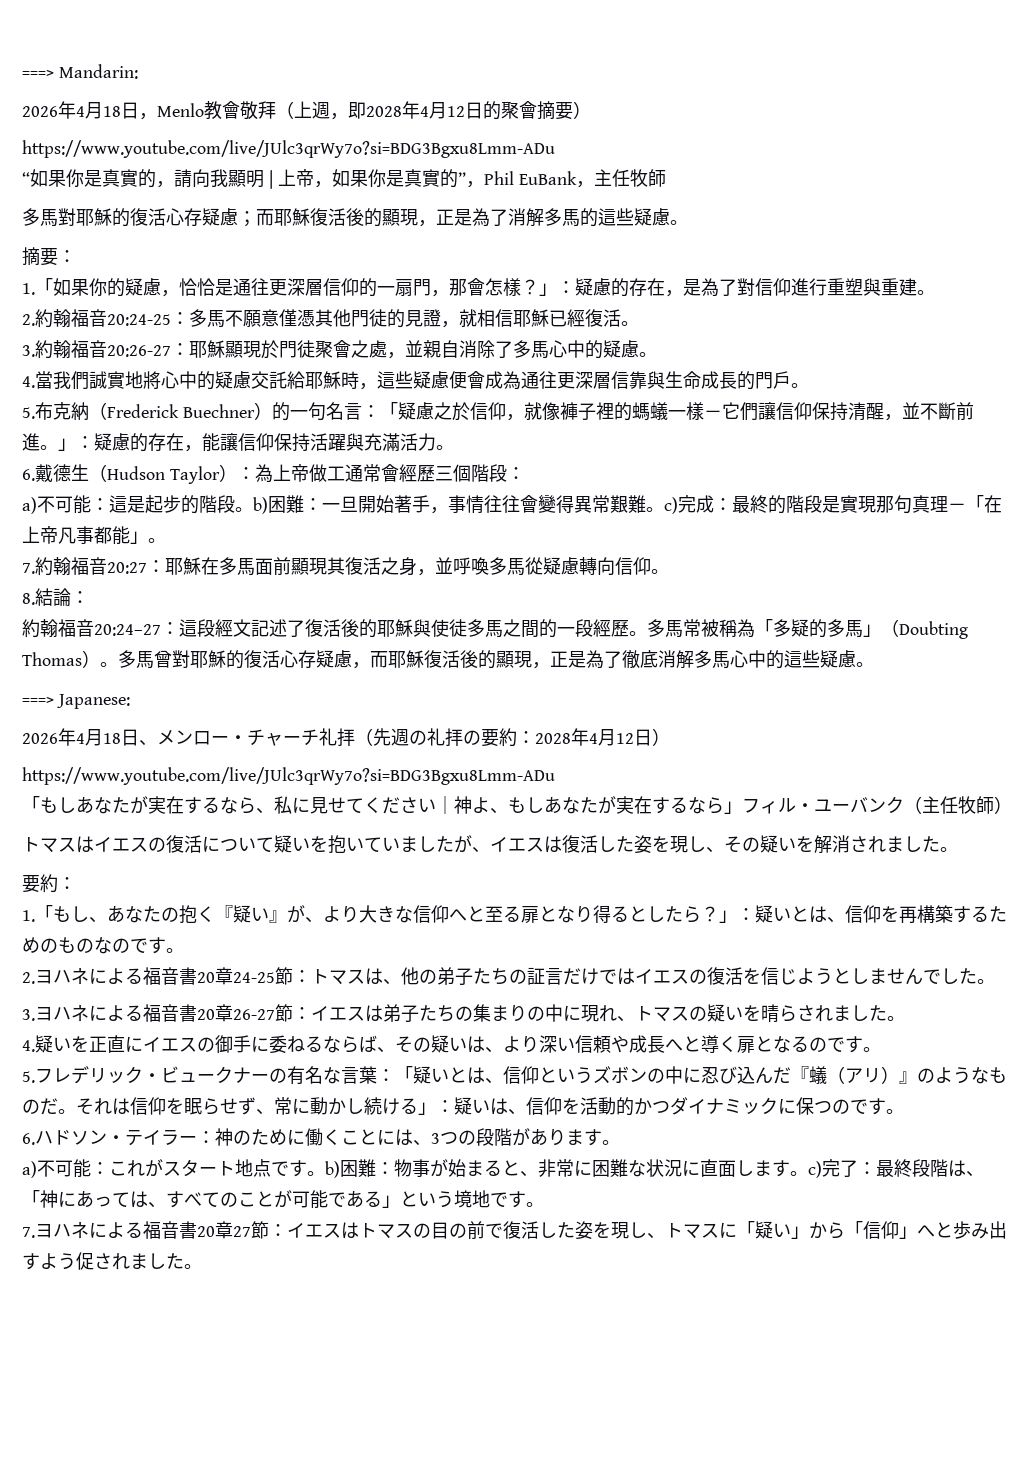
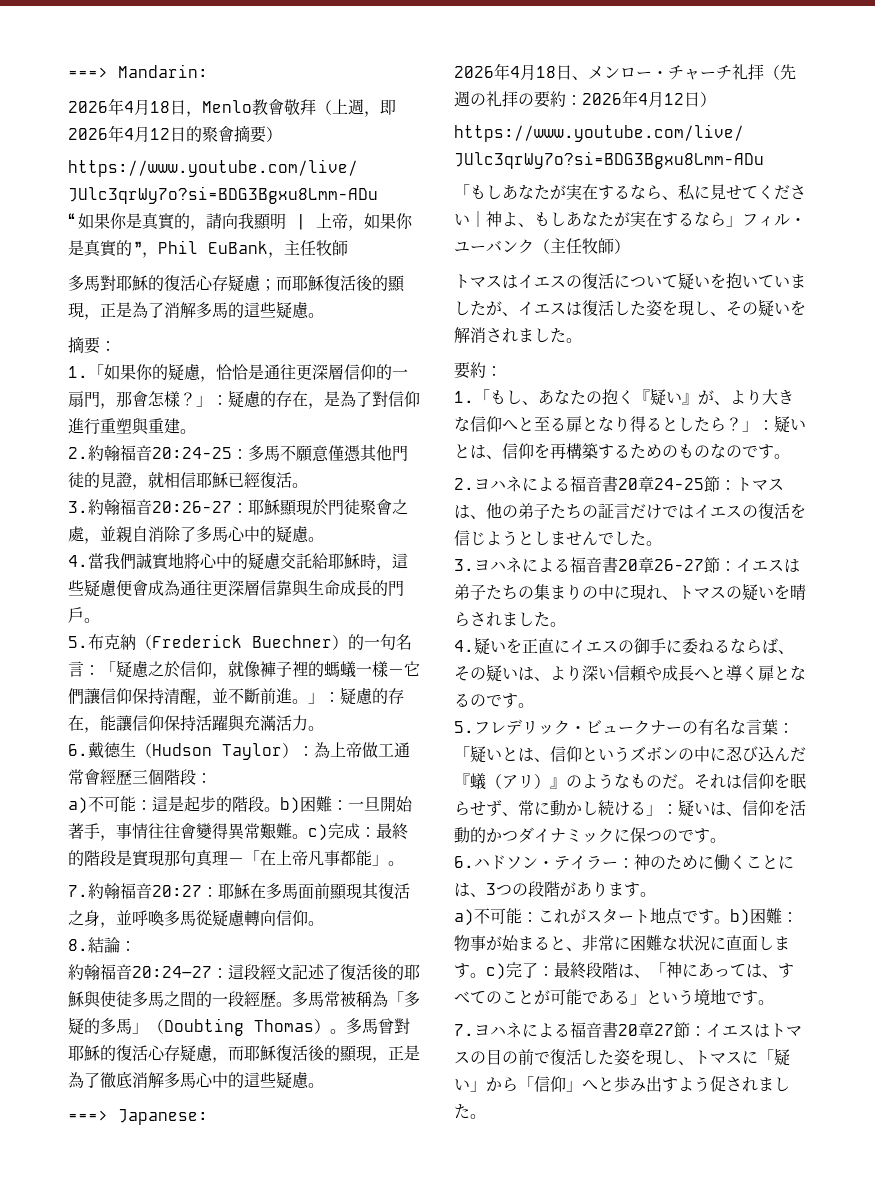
[366,106,402,117] 2028 -> [68,128,108,140] 2026
[535,733,571,744] 2028 -> [582,93,622,105] 2026

